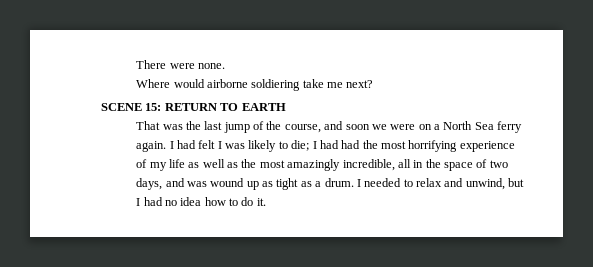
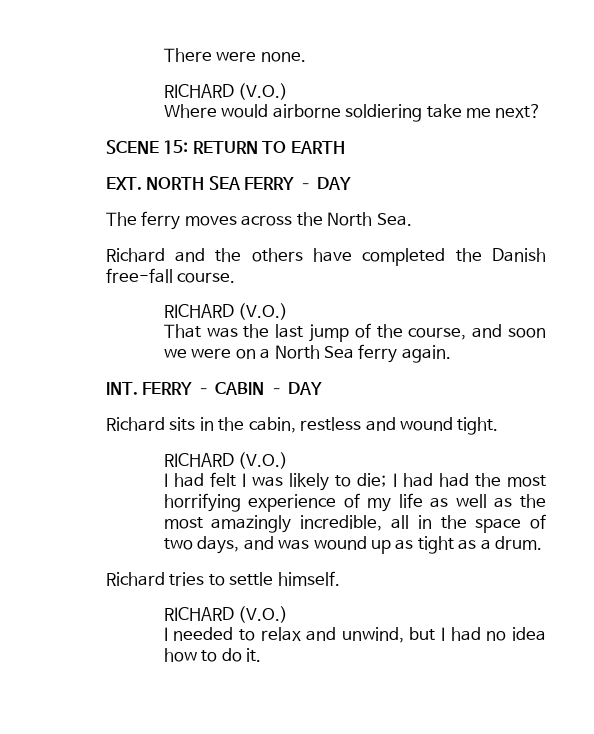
(225, 66) none -> [163,83,289,100] // RICHARD (V.O.)
(286, 107) none -> [105,176,352,190] [105,211,412,230] [105,248,547,266] [105,268,236,283] [163,303,289,320] // EXT. NORTH SEA FERRY – DAY // The ferry moves across the North Sea. // Richard and the others have completed the Danish free-fall course. // RICHARD (V.O.)
(167, 146) none -> [105,382,323,395] [105,417,499,435] [163,452,289,469] // INT. FERRY – CABIN – DAY // Richard sits in the cabin, restless and wound tight. // RICHARD (V.O.) //
(354, 182) none -> [105,571,340,586] [163,606,289,623] // Richard tries to settle himself. // RICHARD (V.O.) //

